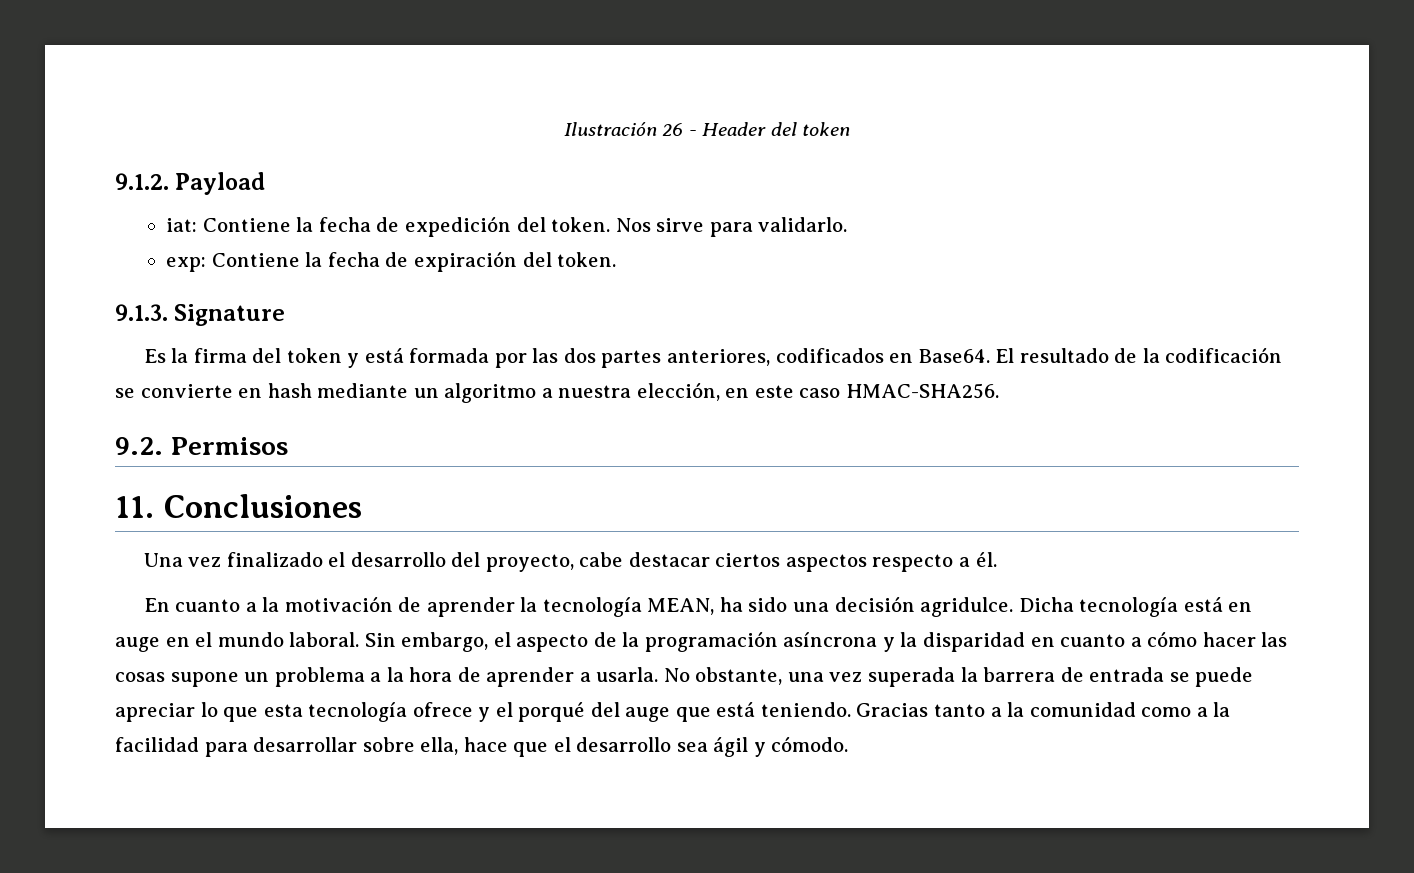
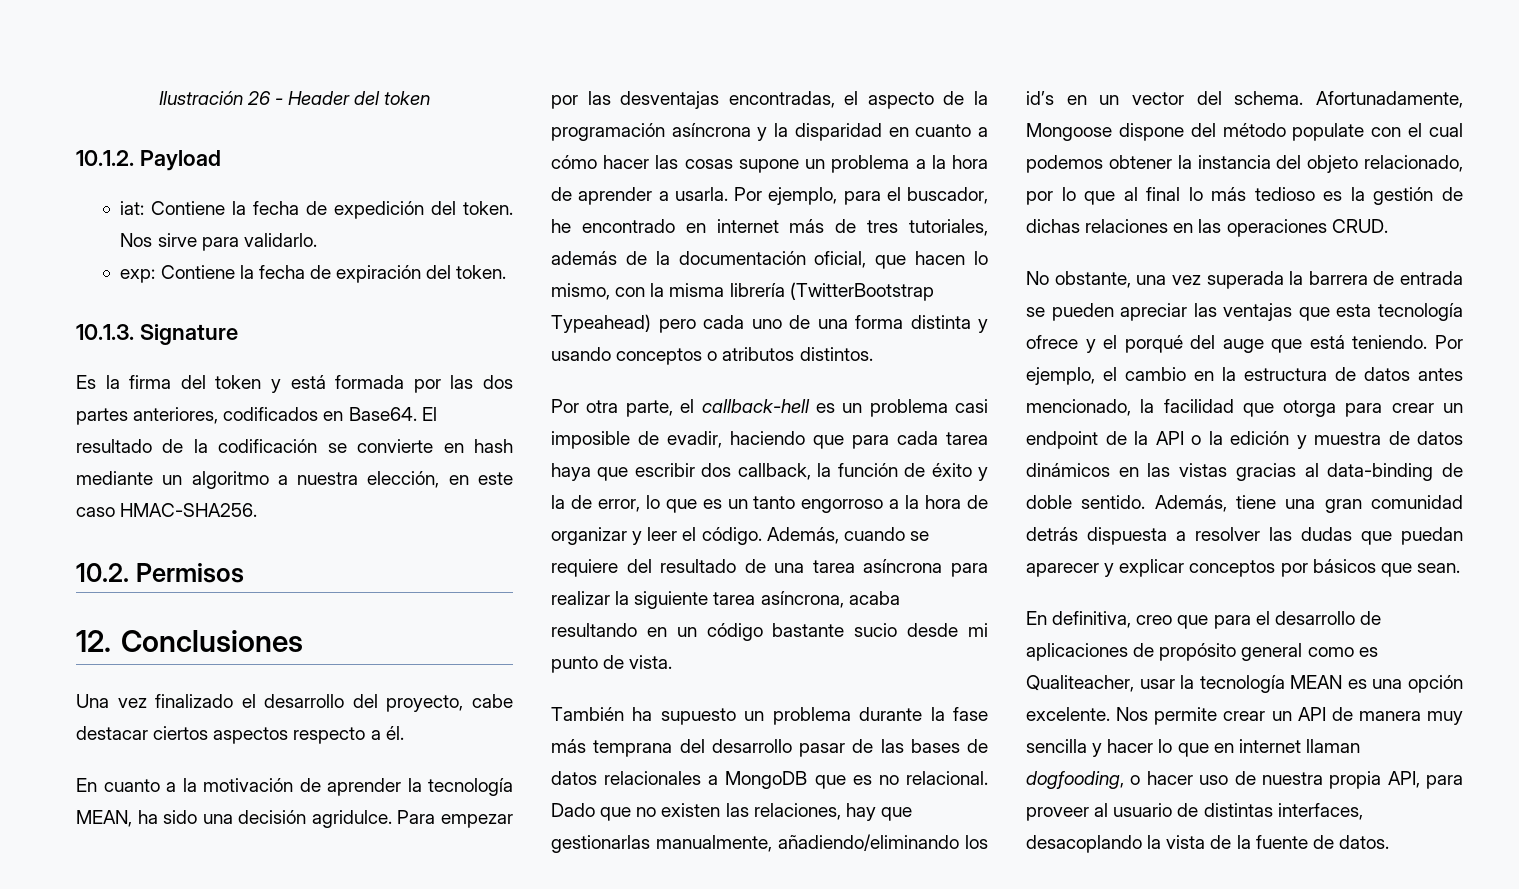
[115,173,169,190] 9.1.2. -> [76,150,134,166] 10.1.2.
[115,304,168,321] 9.1.3. -> [76,324,134,340] 10.1.3.
[115,437,163,455] 9.2. -> [76,563,129,582] 10.2.
[115,496,154,518] 11. -> [76,630,111,652] 12.
[1018,597,1253,617] [115,632,489,652] Dicha tecnología está en auge en el mundo laboral. Sin embargo, -> [397,810,513,828] [551,91,835,109] Para empezar por las desventajas encontradas,
(659, 674) none -> [734,187,988,205] [551,219,989,236] [551,251,988,269] [551,282,934,301] [551,314,988,333] [551,347,873,365] [551,399,988,417] [551,431,988,449] [551,463,989,481] [551,495,988,513] [551,527,929,545] [551,559,988,577] [551,591,900,609] [551,623,988,641] [551,655,673,673] [551,707,989,725] [551,739,988,757] [551,771,989,789] [551,803,912,821] [551,834,988,853] [1026,91,1463,108] [1026,123,1463,141] [1026,155,1463,173] [1026,187,1463,205] [1026,219,1388,237] Por ejemplo, para el buscador, he encontrado en internet más de tres tutoriales, además de la documentación oficial, que hacen lo mismo, con la misma librería (TwitterBootstrap Typeahead) pero cada uno de una forma distinta y usando conceptos o atributos distintos. // Por otra parte, el callback-hell es un problema casi imposible de evadir, haciendo que para cada tarea haya que escribir dos callback, la función de éxito y la de error, lo que es un tanto engorroso a la hora de organizar y leer el código. Además, cuando se requiere del resultado de una tarea asíncrona para realizar la siguiente tarea asíncrona, acaba resultando en un código bastante sucio desde mi punto de vista. // También ha supuesto un problema durante la fase más temprana del desarrollo pasar de las bases de datos relacionales a MongoDB que es no relacional. Dado que no existen las relaciones, hay que gestionarlas manualmente, añadiendo/eliminando los id’s en un vector del schema. Afortunadamente, Mongoose dispone del método populate con el cual podemos obtener la instancia del objeto relacionado, por lo que al final lo más tedioso es la gestión de dichas relaciones en las operaciones CRUD. //
[1195,667,1254,687] [115,702,218,722] puede apreciar lo -> [1051,303,1293,321] pueden apreciar las ventajas
[856,702,1231,717] [115,736,849,757] Gracias tanto a la comunidad como a la facilidad para desarrollar sobre ella, hace que el desarrollo sea ágil y cómodo. -> [1435,335,1463,349] [1026,367,1463,385] [1026,399,1463,417] [1026,431,1463,449] [1026,463,1463,481] [1026,495,1463,513] [1026,527,1463,545] [1026,559,1460,577] [1026,611,1381,629] [1026,643,1378,661] [1026,675,1463,693] [1026,707,1463,725] [1026,739,1360,757] [1026,771,1463,789] [1026,803,1363,821] [1026,835,1389,853] Por ejemplo, el cambio en la estructura de datos antes mencionado, la facilidad que otorga para crear un endpoint de la API o la edición y muestra de datos dinámicos en las vistas gracias al data-binding de doble sentido. Además, tiene una gran comunidad detrás dispuesta a resolver las dudas que puedan aparecer y explicar conceptos por básicos que sean. // En definitiva, creo que para el desarrollo de aplicaciones de propósito general como es Qualiteacher, usar la tecnología MEAN es una opción excelente. Nos permite crear un API de manera muy sencilla y hacer lo que en internet llaman dogfooding, o hacer uso de nuestra propia API, para proveer al usuario de distintas interfaces, desacoplando la vista de la fuente de datos.

